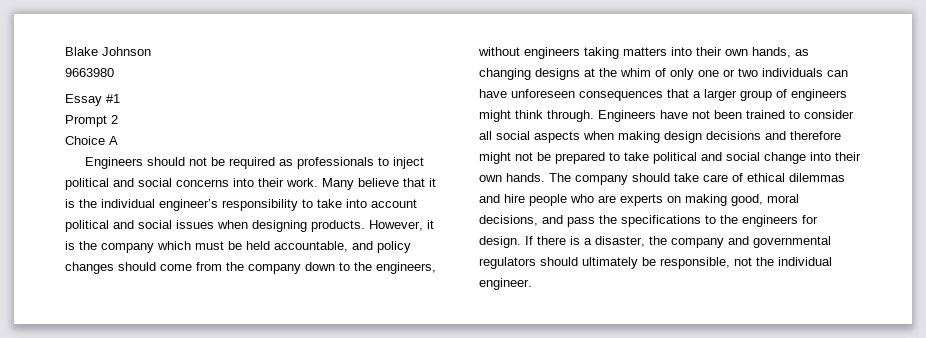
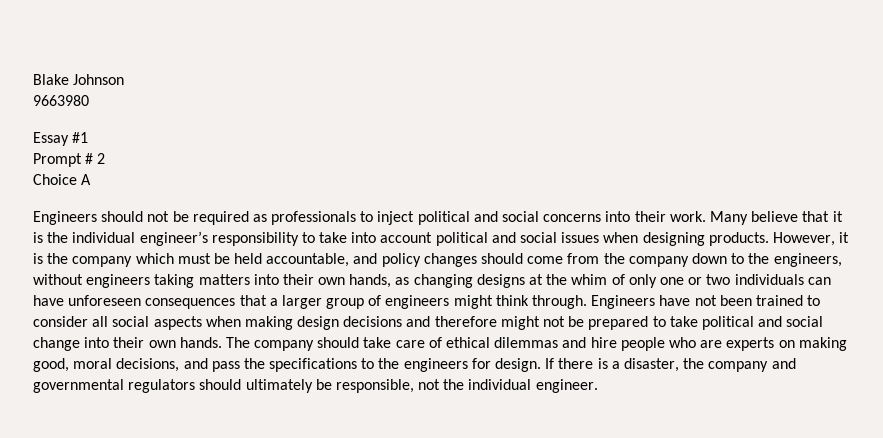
(107, 121) none -> [85,153,94,164] #

